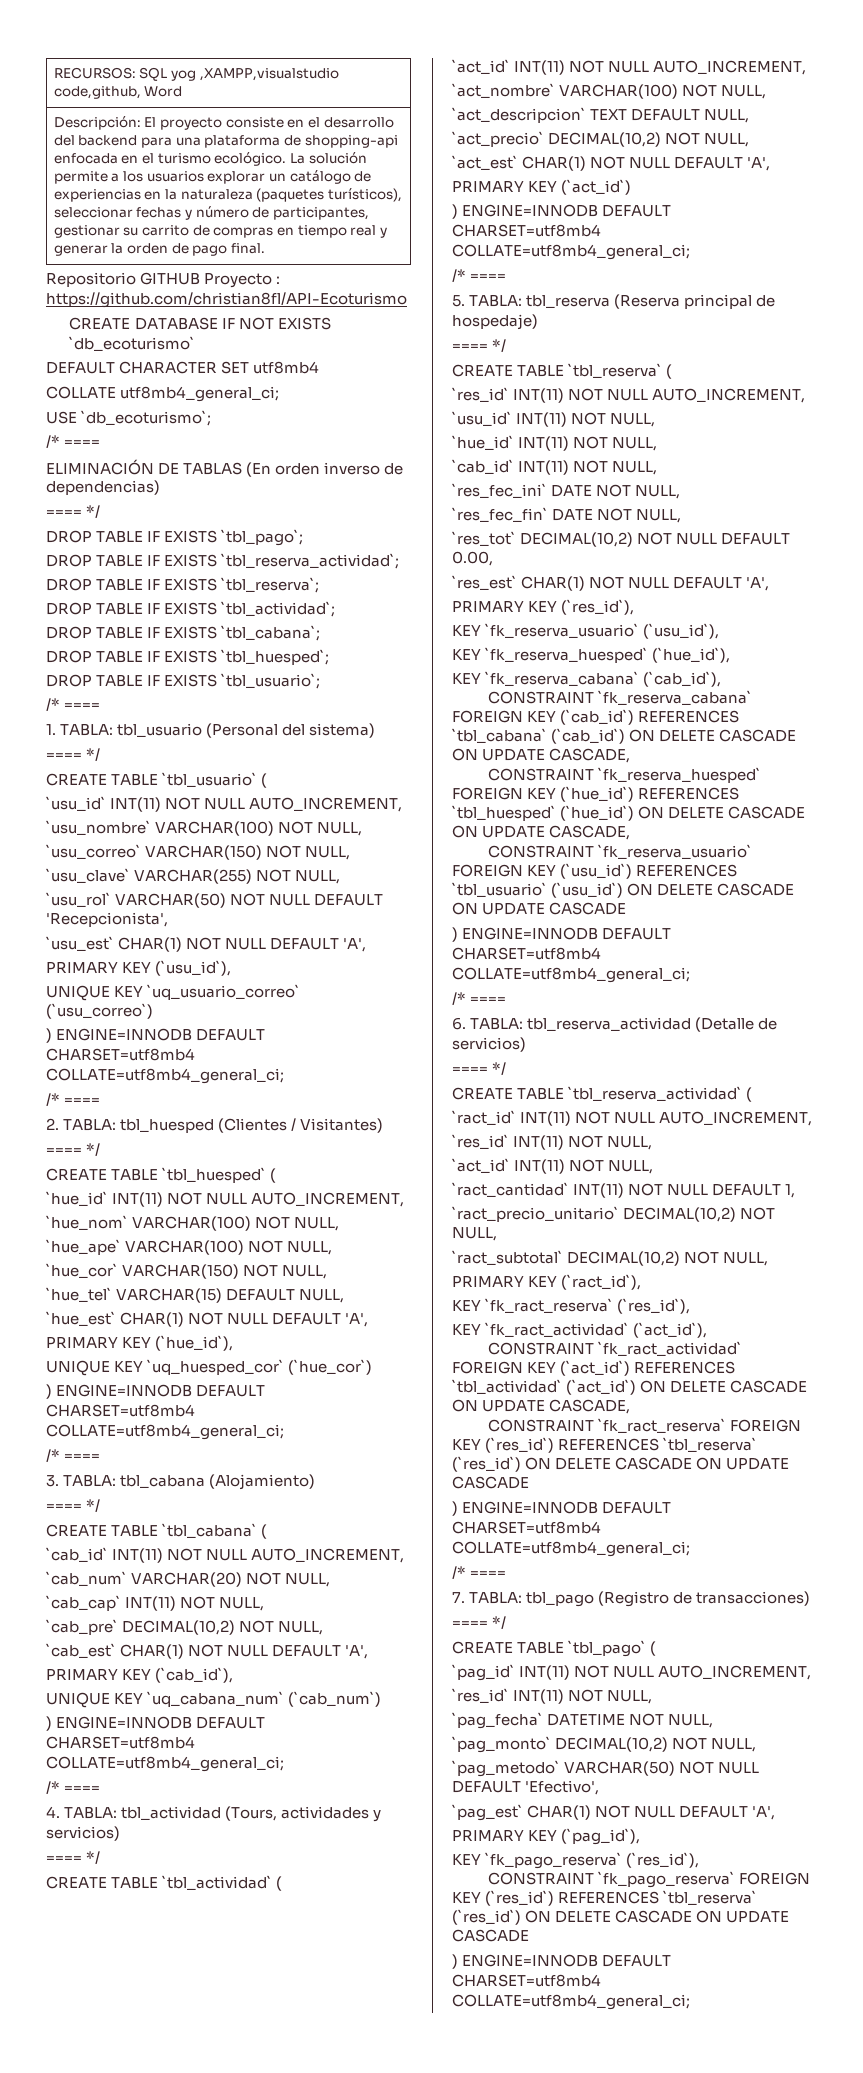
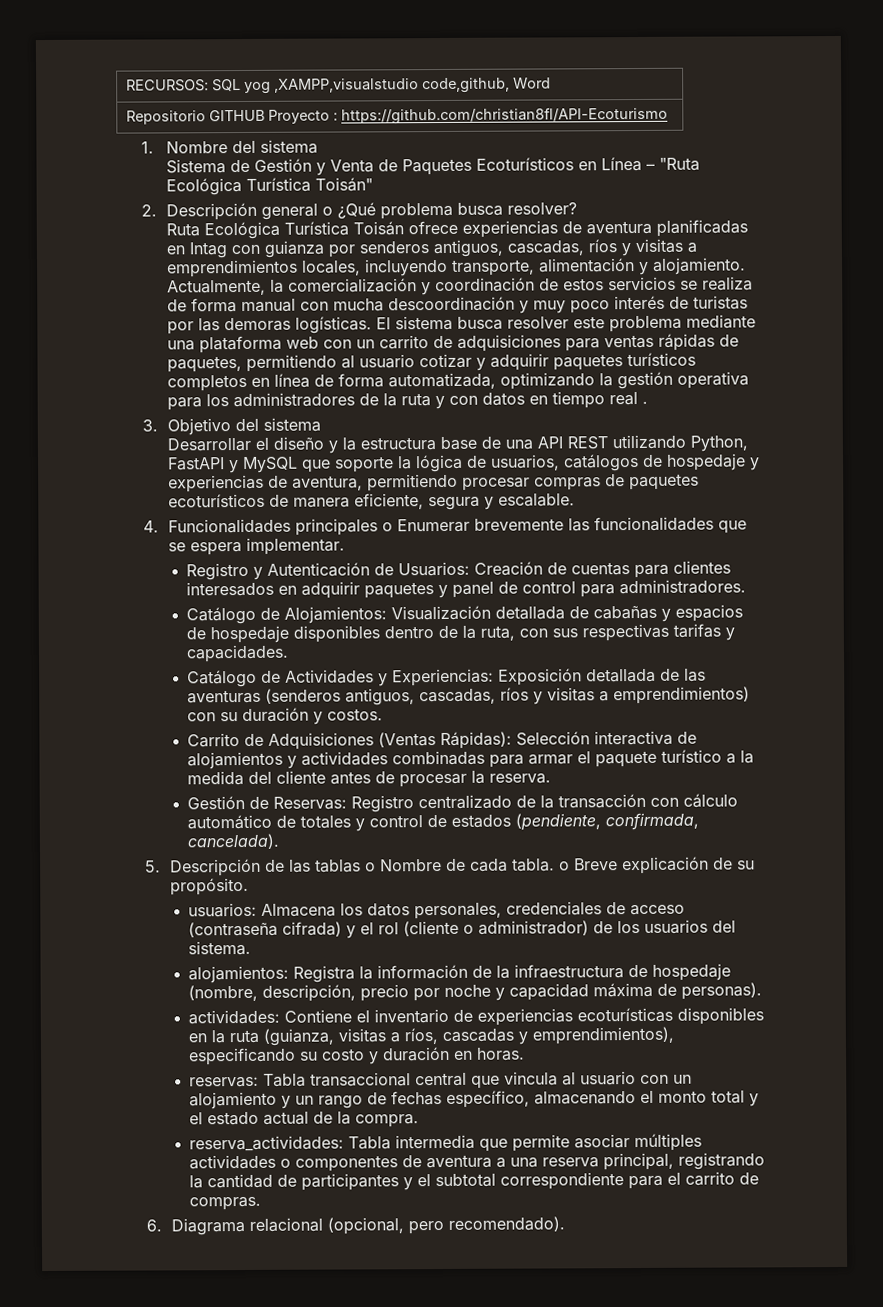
[53,116,394,130] [53,135,398,148] [53,152,367,166] [53,170,372,184] [53,188,402,202] [53,206,369,220] [53,225,387,238] [53,243,265,256] Descripción: El proyecto consiste en el desarrollo del backend para una plataforma de shopping-api enfocada en el turismo ecológico. La solución permite a los usuarios explorar un catálogo de experiencias en la naturaleza (paquetes turísticos), seleccionar fechas y número de participantes, gestionar su carrito de compras en tiempo real y generar la orden de pago final. // -> (552, 83) none
[69,317,331,330] [69,336,196,351] [46,361,320,374] [46,386,280,402] [46,410,212,426] [46,435,101,448] [46,459,404,477] [46,480,160,495] [46,505,101,518] [46,529,304,546] [46,553,400,569] [46,577,320,593] [46,601,336,617] [46,625,321,641] [46,649,330,665] [46,673,321,689] [46,698,101,711] [46,723,376,738] [46,748,101,761] [46,772,268,788] [46,796,403,812] [46,820,363,836] [46,844,351,860] [46,868,341,884] [46,892,384,908] [46,912,168,927] [46,936,367,952] [46,960,232,976] [46,984,301,1001] [46,1003,153,1019] [46,1028,266,1043] [46,1048,195,1061] [46,1068,284,1084] [46,1093,101,1106] [46,1118,384,1133] [46,1143,101,1156] [46,1167,277,1183] [46,1191,405,1207] [46,1215,340,1231] [46,1239,333,1255] [46,1263,328,1279] [46,1287,345,1303] [46,1311,369,1327] [46,1335,234,1351] [46,1359,373,1376] [46,1384,266,1399] [46,1404,195,1417] [46,1424,284,1440] [46,1449,101,1462] [46,1474,316,1490] [46,1499,101,1512] [46,1523,268,1539] [46,1547,405,1563] [46,1571,331,1587] [46,1595,265,1611] [46,1619,324,1635] [46,1643,369,1659] [46,1667,234,1683] [46,1691,382,1708] [46,1716,266,1731] [46,1736,195,1749] [46,1756,284,1772] [46,1781,101,1794] [46,1806,382,1822] [46,1826,120,1841] [46,1851,101,1864] [46,1875,283,1891] [452,59,807,75] [452,83,767,99] [452,107,750,123] [452,131,750,147] [452,155,771,171] [452,179,632,195] [452,204,672,219] [452,224,601,237] [452,244,690,260] [452,269,507,282] [452,294,776,309] [452,314,538,330] [452,339,507,352] [452,363,673,379] [452,387,806,403] [452,411,656,427] [452,435,658,451] [452,459,658,475] [452,483,681,499] [452,507,682,523] [452,531,791,547] [452,551,493,566] [452,575,770,591] [452,599,635,615] [452,623,720,639] [452,647,731,663] [452,671,722,687] [488,690,753,705] [452,709,740,725] [452,728,797,744] [452,748,631,763] [488,767,762,783] [452,786,740,802] [452,805,806,821] [452,825,631,840] [488,844,753,859] [452,863,738,879] [452,882,795,898] [452,902,627,915] [452,927,672,942] [452,947,601,960] [452,967,690,983] [452,992,507,1005] [452,1017,778,1032] [452,1037,526,1052] [452,1062,507,1075] [452,1086,753,1102] [452,1110,813,1126] [452,1134,653,1150] [452,1158,654,1174] [452,1182,796,1198] [452,1206,776,1222] [452,1227,497,1241] [452,1250,769,1266] [452,1274,642,1290] [452,1298,691,1314] [452,1322,708,1338] [488,1341,743,1356] [452,1360,736,1376] [452,1379,808,1395] [452,1399,631,1414] [488,1418,802,1433] [452,1437,758,1453] [452,1456,790,1472] [452,1476,529,1489] [452,1501,672,1516] [452,1521,601,1534] [452,1541,690,1557] [452,1566,507,1579] [452,1591,811,1607] [452,1616,507,1629] [452,1640,657,1657] [452,1664,812,1681] [452,1688,653,1704] [452,1712,714,1729] [452,1736,757,1753] [452,1760,760,1777] [452,1780,600,1795] [452,1804,776,1821] [452,1828,641,1845] [452,1852,700,1869] [488,1871,811,1888] [452,1890,758,1906] [452,1909,790,1925] [452,1929,529,1942] [452,1954,672,1969] [452,1974,601,1987] [452,1994,690,2010] CREATE DATABASE IF NOT EXISTS `db_ecoturismo` // DEFAULT CHARACTER SET utf8mb4 // COLLATE utf8mb4_general_ci; // USE `db_ecoturismo`; // /* ==== // ELIMINACIÓN DE TABLAS (En orden inverso de dependencias) // ==== */ // DROP TABLE IF EXISTS `tbl_pago`; // DROP TABLE IF EXISTS `tbl_reserva_actividad`; // DROP TABLE IF EXISTS `tbl_reserva`; // DROP TABLE IF EXISTS `tbl_actividad`; // DROP TABLE IF EXISTS `tbl_cabana`; // DROP TABLE IF EXISTS `tbl_huesped`; // DROP TABLE IF EXISTS `tbl_usuario`; // /* ==== // 1. TABLA: tbl_usuario (Personal del sistema) // ==== */ // CREATE TABLE `tbl_usuario` ( // `usu_id` INT(11) NOT NULL AUTO_INCREMENT, // `usu_nombre` VARCHAR(100) NOT NULL, // `usu_correo` VARCHAR(150) NOT NULL, // `usu_clave` VARCHAR(255) NOT NULL, // `usu_rol` VARCHAR(50) NOT NULL DEFAULT 'Recepcionista', // `usu_est` CHAR(1) NOT NULL DEFAULT 'A', // PRIMARY KEY (`usu_id`), // UNIQUE KEY `uq_usuario_correo` (`usu_correo`) // ) ENGINE=INNODB DEFAULT CHARSET=utf8mb4 COLLATE=utf8mb4_general_ci; // /* ==== // 2. TABLA: tbl_huesped (Clientes / Visitantes) // ==== */ // CREATE TABLE `tbl_huesped` ( // `hue_id` INT(11) NOT NULL AUTO_INCREMENT, // `hue_nom` VARCHAR(100) NOT NULL, // `hue_ape` VARCHAR(100) NOT NULL, // `hue_cor` VARCHAR(150) NOT NULL, // `hue_tel` VARCHAR(15) DEFAULT NULL, // `hue_est` CHAR(1) NOT NULL DEFAULT 'A', // PRIMARY KEY (`hue_id`), // UNIQUE KEY `uq_huesped_cor` (`hue_cor`) // ) ENGINE=INNODB DEFAULT CHARSET=utf8mb4 COLLATE=utf8mb4_general_ci; // /* ==== // 3. TABLA: tbl_cabana (Alojamiento) // ==== */ // CREATE TABLE `tbl_cabana` ( // `cab_id` INT(11) NOT NULL AUTO_INCREMENT, // `cab_num` VARCHAR(20) NOT NULL, // `cab_cap` INT(11) NOT NULL, // `cab_pre` DECIMAL(10,2) NOT NULL, // `cab_est` CHAR(1) NOT NULL DEFAULT 'A', // PRIMARY KEY (`cab_id`), // UNIQUE KEY `uq_cabana_num` (`cab_num`) // ) ENGINE=INNODB DEFAULT CHARSET=utf8mb4 COLLATE=utf8mb4_general_ci; // /* ==== // 4. TABLA: tbl_actividad (Tours, actividades y servicios) // ==== */ // CREATE TABLE `tbl_actividad` ( // `act_id` INT(11) NOT NULL AUTO_INCREMENT, // `act_nombre` VARCHAR(100) NOT NULL, // `act_descripcion` TEXT DEFAULT NULL, // `act_precio` DECIMAL(10,2) NOT NULL, // `act_est` CHAR(1) NOT NULL DEFAULT 'A', // PRIMARY KEY (`act_id`) // ) ENGINE=INNODB DEFAULT CHARSET=utf8mb4 COLLATE=utf8mb4_general_ci; // /* ==== // 5. TABLA: tbl_reserva (Reserva principal de hospedaje) // ==== */ // CREATE TABLE `tbl_reserva` ( // `res_id` INT(11) NOT NULL AUTO_INCREMENT, // `usu_id` INT(11) NOT NULL, // `hue_id` INT(11) NOT NULL, // `cab_id` INT(11) NOT NULL, // `res_fec_ini` DATE NOT NULL, // `res_fec_fin` DATE NOT NULL, // `res_tot` DECIMAL(10,2) NOT NULL DEFAULT 0.00, // `res_est` CHAR(1) NOT NULL DEFAULT 'A', // PRIMARY KEY (`res_id`), // KEY `fk_reserva_usuario` (`usu_id`), // KEY `fk_reserva_huesped` (`hue_id`), // KEY `fk_reserva_cabana` (`cab_id`), // CONSTRAINT `fk_reserva_cabana` FOREIGN KEY (`cab_id`) REFERENCES `tbl_cabana` (`cab_id`) ON DELETE CASCADE ON UPDATE CASCADE, // CONSTRAINT `fk_reserva_huesped` FOREIGN KEY (`hue_id`) REFERENCES `tbl_huesped` (`hue_id`) ON DELETE CASCADE ON UPDATE CASCADE, // CONSTRAINT `fk_reserva_usuario` FOREIGN KEY (`usu_id`) REFERENCES `tbl_usuario` (`usu_id`) ON DELETE CASCADE ON UPDATE CASCADE // ) ENGINE=INNODB DEFAULT CHARSET=utf8mb4 COLLATE=utf8mb4_general_ci; // /* ==== // 6. TABLA: tbl_reserva_actividad (Detalle de servicios) // ==== */ // CREATE TABLE `tbl_reserva_actividad` ( // `ract_id` INT(11) NOT NULL AUTO_INCREMENT, // `res_id` INT(11) NOT NULL, // `act_id` INT(11) NOT NULL, // `ract_cantidad` INT(11) NOT NULL DEFAULT 1, // `ract_precio_unitario` DECIMAL(10,2) NOT NULL, // `ract_subtotal` DECIMAL(10,2) NOT NULL, // PRIMARY KEY (`ract_id`), // KEY `fk_ract_reserva` (`res_id`), // KEY `fk_ract_actividad` (`act_id`), // CONSTRAINT `fk_ract_actividad` FOREIGN KEY (`act_id`) REFERENCES `tbl_actividad` (`act_id`) ON DELETE CASCADE ON UPDATE CASCADE, // CONSTRAINT `fk_ract_reserva` FOREIGN KEY (`res_id`) REFERENCES `tbl_reserva` (`res_id`) ON DELETE CASCADE ON UPDATE CASCADE // ) ENGINE=INNODB DEFAULT CHARSET=utf8mb4 COLLATE=utf8mb4_general_ci; // /* ==== // 7. TABLA: tbl_pago (Registro de transacciones) // ==== */ // CREATE TABLE `tbl_pago` ( // `pag_id` INT(11) NOT NULL AUTO_INCREMENT, // `res_id` INT(11) NOT NULL, // `pag_fecha` DATETIME NOT NULL, // `pag_monto` DECIMAL(10,2) NOT NULL, // `pag_metodo` VARCHAR(50) NOT NULL DEFAULT 'Efectivo', // `pag_est` CHAR(1) NOT NULL DEFAULT 'A', // PRIMARY KEY (`pag_id`), // KEY `fk_pago_reserva` (`res_id`), // CONSTRAINT `fk_pago_reserva` FOREIGN KEY (`res_id`) REFERENCES `tbl_reserva` (`res_id`) ON DELETE CASCADE ON UPDATE CASCADE // ) ENGINE=INNODB DEFAULT CHARSET=utf8mb4 COLLATE=utf8mb4_general_ci; -> [141,139,319,154] [166,156,701,176] [166,177,374,196] [141,202,578,221] [166,219,749,240] [166,238,698,259] [167,257,747,278] [167,276,754,296] [167,295,749,314] [167,314,757,335] [167,333,740,354] [167,352,697,373] [167,371,750,392] [167,391,649,411] [142,417,322,436] [167,434,749,454] [168,453,761,474] [168,473,700,493] [168,493,576,511] [143,516,748,536] [168,537,346,556] [186,560,732,581] [186,579,747,599] [186,604,744,625] [186,623,736,644] [186,644,290,663] [187,668,707,688] [187,686,751,706] [187,707,384,725] [187,730,698,750] [187,749,755,770] [187,770,552,788] [187,793,739,813] [187,812,700,832] [187,833,280,850] [145,856,756,877] [170,877,250,896] [188,901,686,920] [188,919,737,939] [188,940,252,956] [188,963,732,984] [188,982,763,1002] [188,1007,765,1026] [188,1026,675,1046] [188,1046,526,1066] [189,1071,693,1089] [189,1090,760,1110] [189,1111,420,1128] [189,1133,703,1152] [189,1152,766,1172] [189,1171,760,1191] [189,1196,262,1211] [146,1216,566,1236] 1. Nombre del sistema // Sistema de Gestión y Venta de Paquetes Ecoturísticos en Línea – "Ruta Ecológica Turística Toisán" // 2. Descripción general o ¿Qué problema busca resolver? // Ruta Ecológica Turística Toisán ofrece experiencias de aventura planificadas en Intag con guianza por senderos antiguos, cascadas, ríos y visitas a emprendimientos locales, incluyendo transporte, alimentación y alojamiento. Actualmente, la comercialización y coordinación de estos servicios se realiza de forma manual con mucha descoordinación y muy poco interés de turistas por las demoras logísticas. El sistema busca resolver este problema mediante una plataforma web con un carrito de adquisiciones para ventas rápidas de paquetes, permitiendo al usuario cotizar y adquirir paquetes turísticos completos en línea de forma automatizada, optimizando la gestión operativa para los administradores de la ruta y con datos en tiempo real . // 3. Objetivo del sistema // Desarrollar el diseño y la estructura base de una API REST utilizando Python, FastAPI y MySQL que soporte la lógica de usuarios, catálogos de hospedaje y experiencias de aventura, permitiendo procesar compras de paquetes ecoturísticos de manera eficiente, segura y escalable. // 4. Funcionalidades principales o Enumerar brevemente las funcionalidades que se espera implementar. // Registro y Autenticación de Usuarios: Creación de cuentas para clientes interesados en adquirir paquetes y panel de control para administradores. // Catálogo de Alojamientos: Visualización detallada de cabañas y espacios de hospedaje disponibles dentro de la ruta, con sus respectivas tarifas y capacidades. // Catálogo de Actividades y Experiencias: Exposición detallada de las aventuras (senderos antiguos, cascadas, ríos y visitas a emprendimientos) con su duración y costos. // Carrito de Adquisiciones (Ventas Rápidas): Selección interactiva de alojamientos y actividades combinadas para armar el paquete turístico a la medida del cliente antes de procesar la reserva. // Gestión de Reservas: Registro centralizado de la transacción con cálculo automático de totales y control de estados (pendiente, confirmada, cancelada). // 5. Descripción de las tablas o Nombre de cada tabla. o Breve explicación de su propósito. // usuarios: Almacena los datos personales, credenciales de acceso (contraseña cifrada) y el rol (cliente o administrador) de los usuarios del sistema. // alojamientos: Registra la información de la infraestructura de hospedaje (nombre, descripción, precio por noche y capacidad máxima de personas). // actividades: Contiene el inventario de experiencias ecoturísticas disponibles en la ruta (guianza, visitas a ríos, cascadas y emprendimientos), especificando su costo y duración en horas. // reservas: Tabla transaccional central que vincula al usuario con un alojamiento y un rango de fechas específico, almacenando el monto total y el estado actual de la compra. // reserva_actividades: Tabla intermedia que permite asociar múltiples actividades o componentes de aventura a una reserva principal, registrando la cantidad de participantes y el subtotal correspondiente para el carrito de compras. // 6. Diagrama relacional (opcional, pero recomendado).

